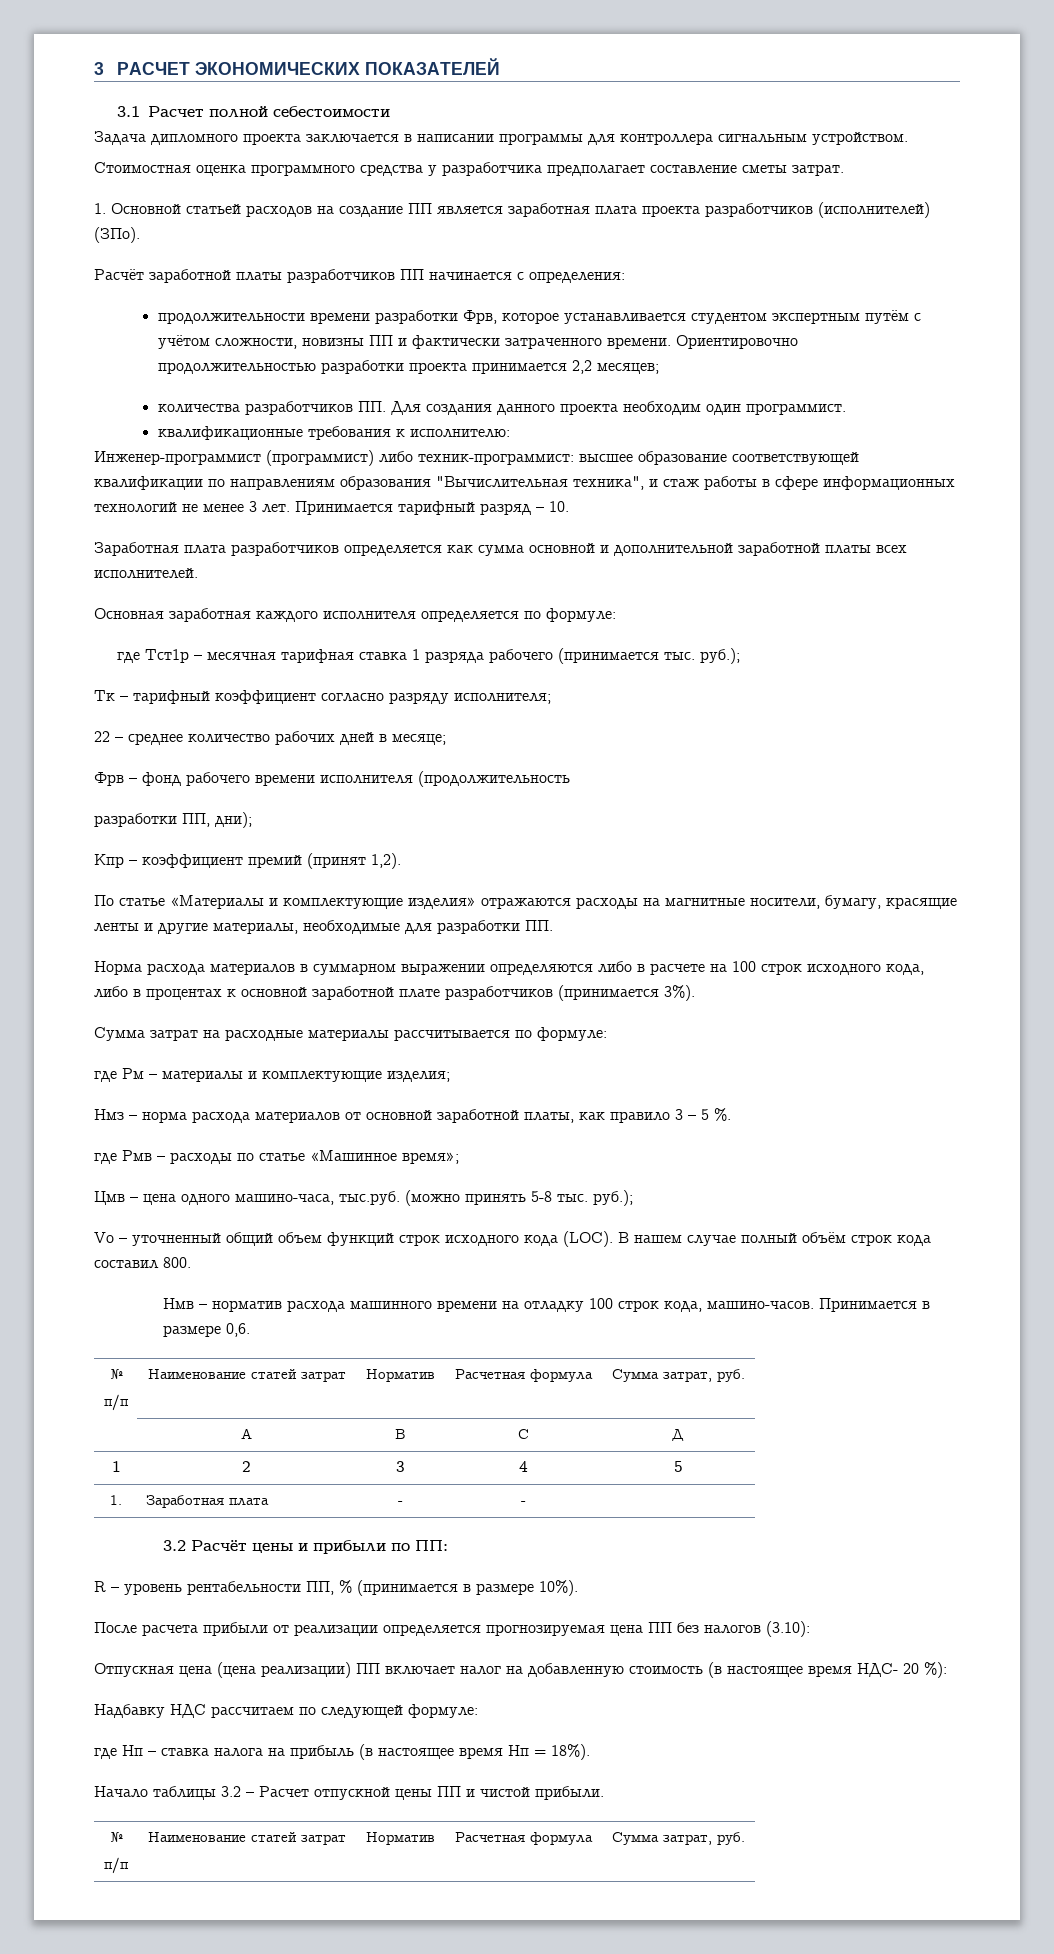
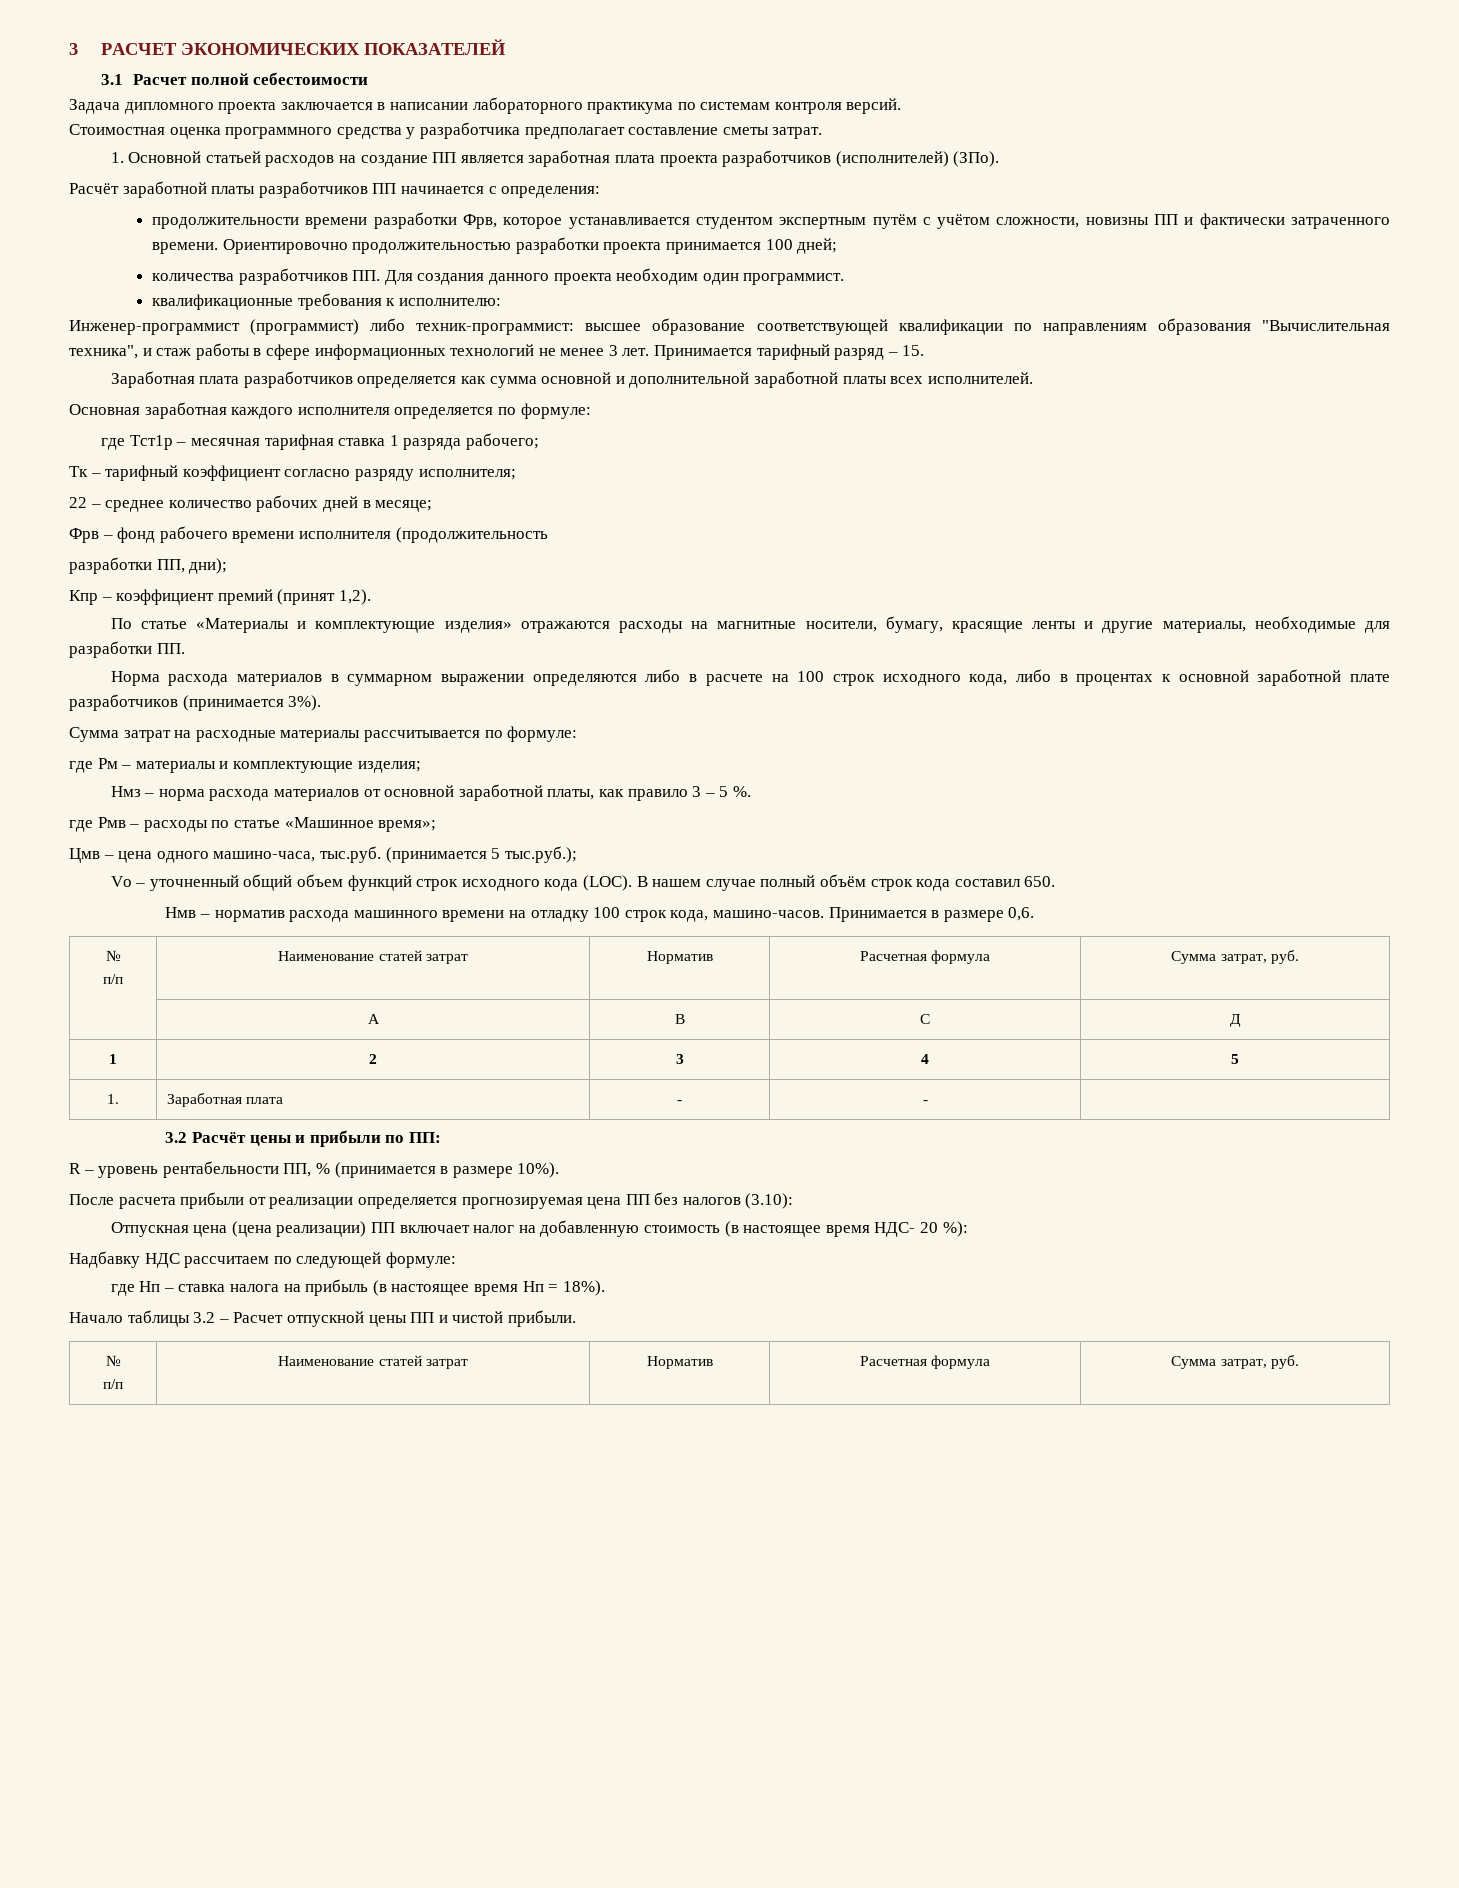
[499,132,908,145] программы для контроллера сигнальным устройством. -> [472,97,902,114] лабораторного практикума по системам контроля версий.
[571,360,659,374] 2,2 месяцев; -> [765,238,838,254] 100 дней;
[549,501,569,512] 10. -> [902,345,925,356] 15.
[488,648,740,664] рабочего (принимается тыс. руб.); -> [465,433,539,450] рабочего;
[405,1190,633,1206] (можно принять 5-8 тыс. руб.); -> [385,846,577,863] (принимается 5 тыс.руб.);
[163,1257,191,1268] 800. -> [1024,876,1056,887] 650.

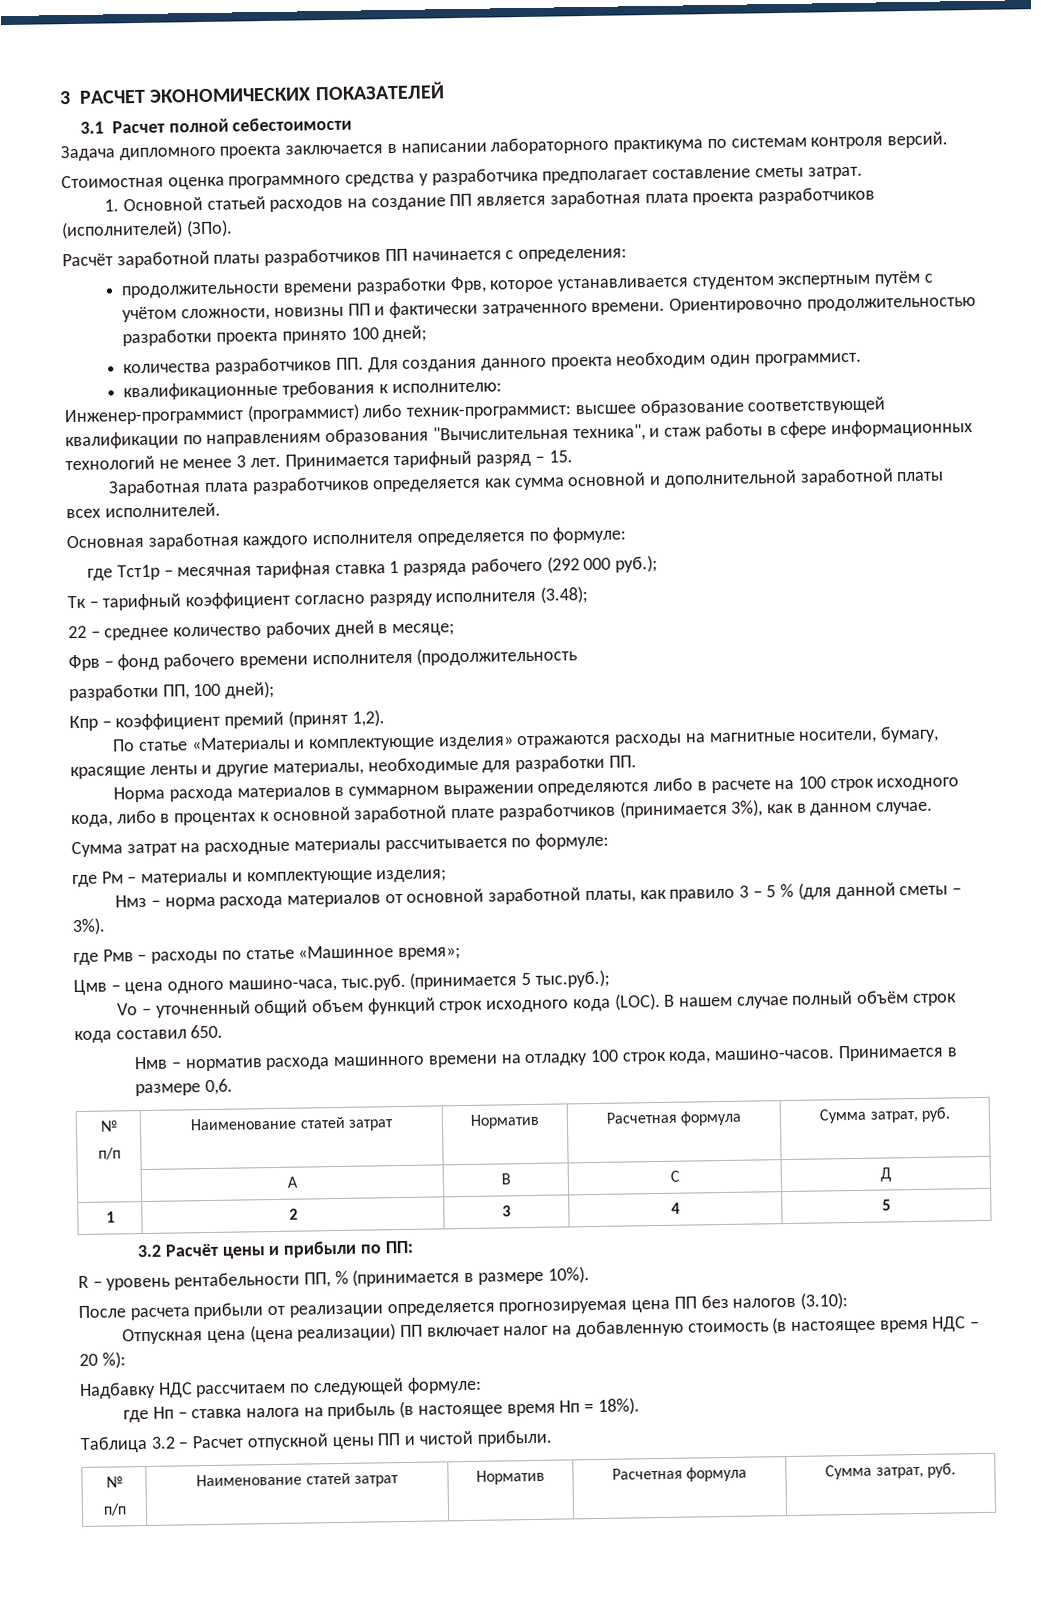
[665,242,761,254] принимается -> [281,330,347,344] принято
[465,433,539,450] рабочего; -> [470,554,659,575] рабочего (292 000 руб.);
[418,469,516,480] исполнителя; -> [435,586,589,604] исполнителя (3.48);
[189,558,228,574] дни); -> [193,680,276,699] 100 дней);
[288,695,322,711] 3%). -> [730,799,934,817] 3%), как в данном случае.
[732,786,751,797] %. -> [780,882,963,900] [72,917,106,936] % (для данной сметы – 3%).
[107,1094,119,1104] [167,1093,284,1107] [676,1100,682,1104] [922,1100,928,1104] // 1. | Заработная плата | - | - | -> (891, 1205) none
[874,1222,916,1237] НДС- -> [932,1316,981,1332] НДС –
[69,1310,190,1327] Начало таблицы -> [80,1435,148,1454] Таблица

